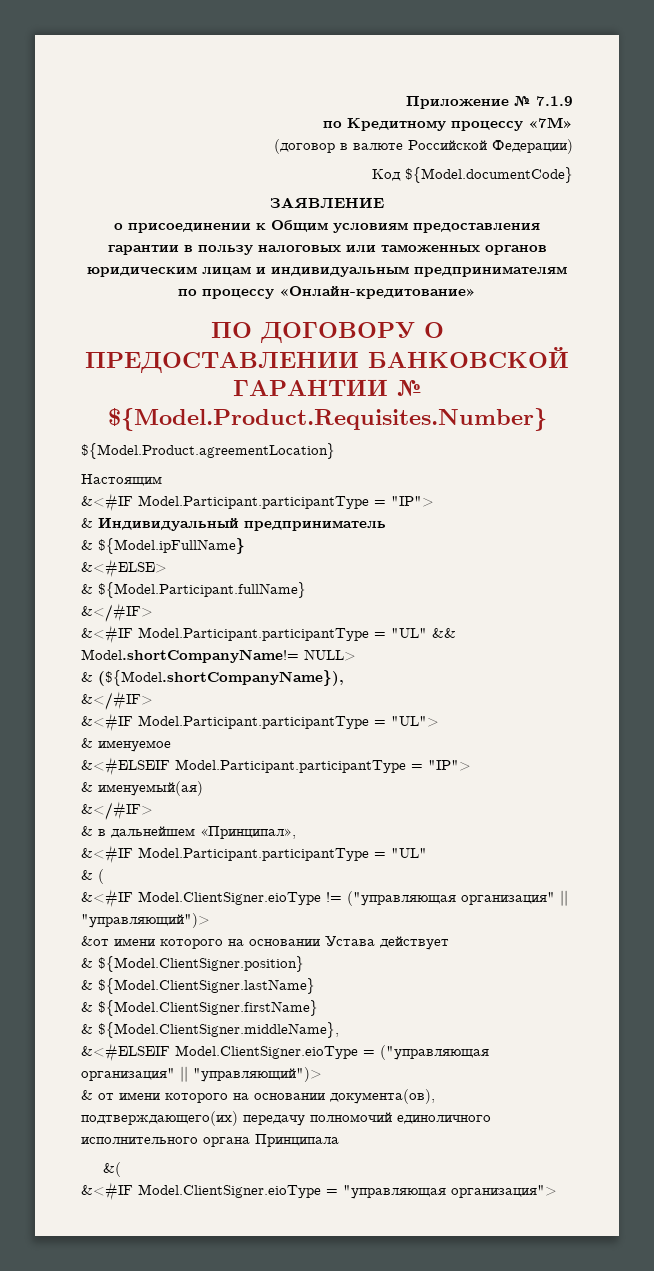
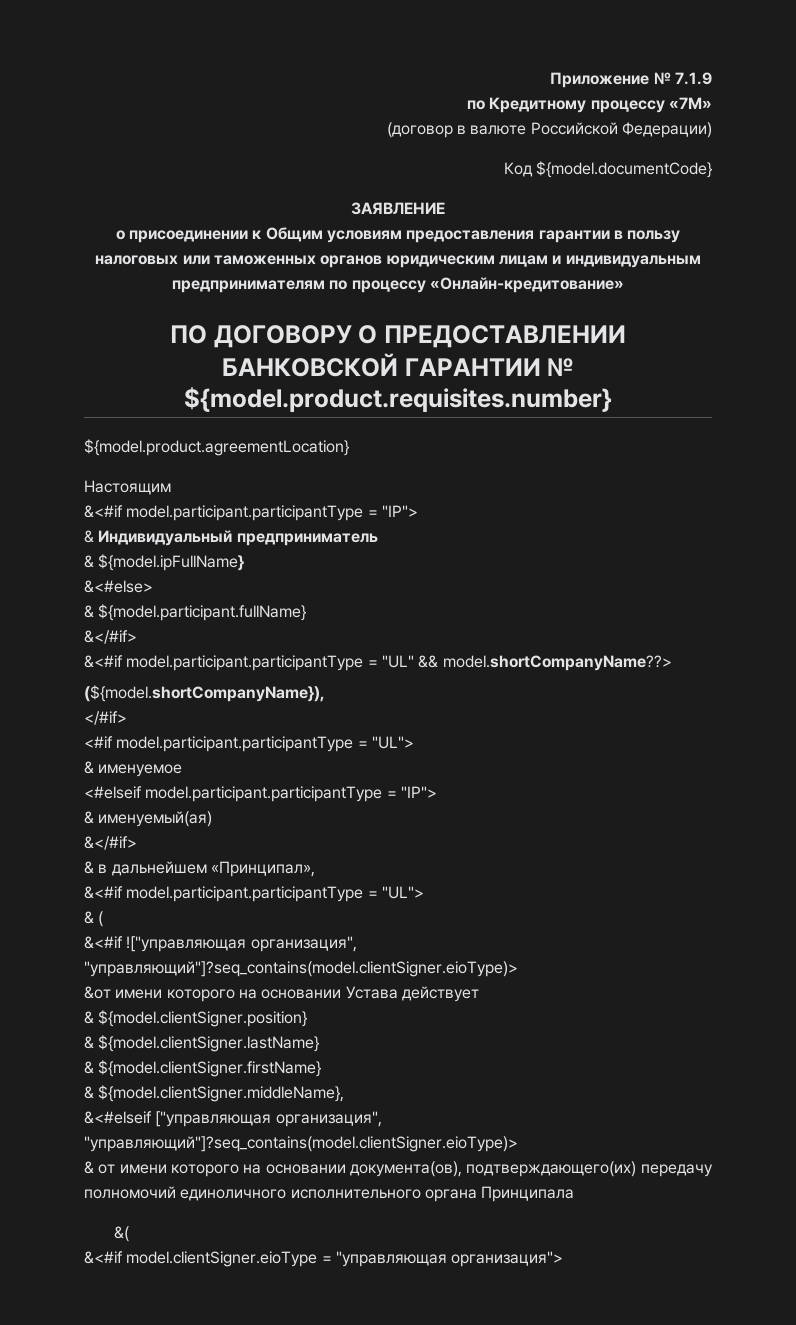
[405,167,573,183] ${Model.documentCode} -> [536,161,712,178] ${model.documentCode}
[107,408,547,431] [81,443,335,459] ${Model.Product.Requisites.Number} // ${Model.Product.agreementLocation} -> [184,387,612,412] [84,439,349,456] ${model.product.requisites.number} // ${model.product.agreementLocation}
[81,493,369,512] &<#IF Model.Participant.participantType -> [84,505,364,521] &<#if model.participant.participantType
[98,538,245,554] [81,559,167,578] [81,582,306,598] [81,603,153,622] [81,625,456,644] [81,649,356,663] [81,670,344,686] [81,691,153,710] [81,713,369,732] ${Model.ipFullName} // &<#ELSE> // & ${Model.Participant.fullName} // &</#IF> // &<#IF Model.Participant.participantType = "UL" && Model.shortCompanyName!= NULL> // & (${Model.shortCompanyName}), // &</#IF> // &<#IF Model.Participant.participantType -> [98,554,245,571] [84,580,153,593] [84,604,307,621] [84,630,137,644] [84,655,672,671] [84,685,325,702] [84,711,127,725] [84,736,354,752] ${model.ipFullName} // &<#else> // & ${model.participant.fullName} // &</#if> // &<#if model.participant.participantType = "UL" && model.shortCompanyName??> // (${model.shortCompanyName}), // </#if> // <#if model.participant.participantType
[81,757,406,776] &<#ELSEIF Model.Participant.participantType -> [84,786,383,802] <#elseif model.participant.participantType
[81,801,153,820] &</#IF> -> [84,836,137,850] &</#if>
[81,845,427,864] [81,869,104,884] [81,889,568,908] [81,913,210,928] &<#IF Model.Participant.participantType = "UL" // & ( // &<#IF Model.ClientSigner.eioType != ("управляющая организация" || "управляющий")> -> [84,886,424,902] [84,911,104,927] [84,936,357,952] [84,961,518,977] &<#if model.participant.participantType = "UL"> // & ( // &<#if !["управляющая организация", "управляющий"]?seq_contains(model.clientSigner.eioType)>
[98,956,304,972] [81,978,315,994] [81,1000,318,1016] [81,1022,339,1038] [81,1043,489,1062] [81,1066,322,1082] ${Model.ClientSigner.position} // & ${Model.ClientSigner.lastName} // & ${Model.ClientSigner.firstName} // & ${Model.ClientSigner.middleName}, // &<#ELSEIF Model.ClientSigner.eioType = ("управляющая организация" || "управляющий")> -> [98,1010,308,1027] [84,1035,320,1052] [84,1060,322,1077] [84,1085,345,1102] [84,1111,382,1127] [84,1136,518,1152] ${model.clientSigner.position} // & ${model.clientSigner.lastName} // & ${model.clientSigner.firstName} // & ${model.clientSigner.middleName}, // &<#elseif ["управляющая организация", "управляющий"]?seq_contains(model.clientSigner.eioType)>
[81,1182,321,1201] &<#IF Model.ClientSigner.eioType -> [84,1251,318,1267] &<#if model.clientSigner.eioType

